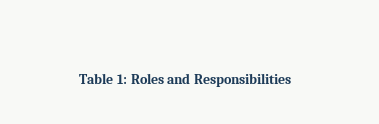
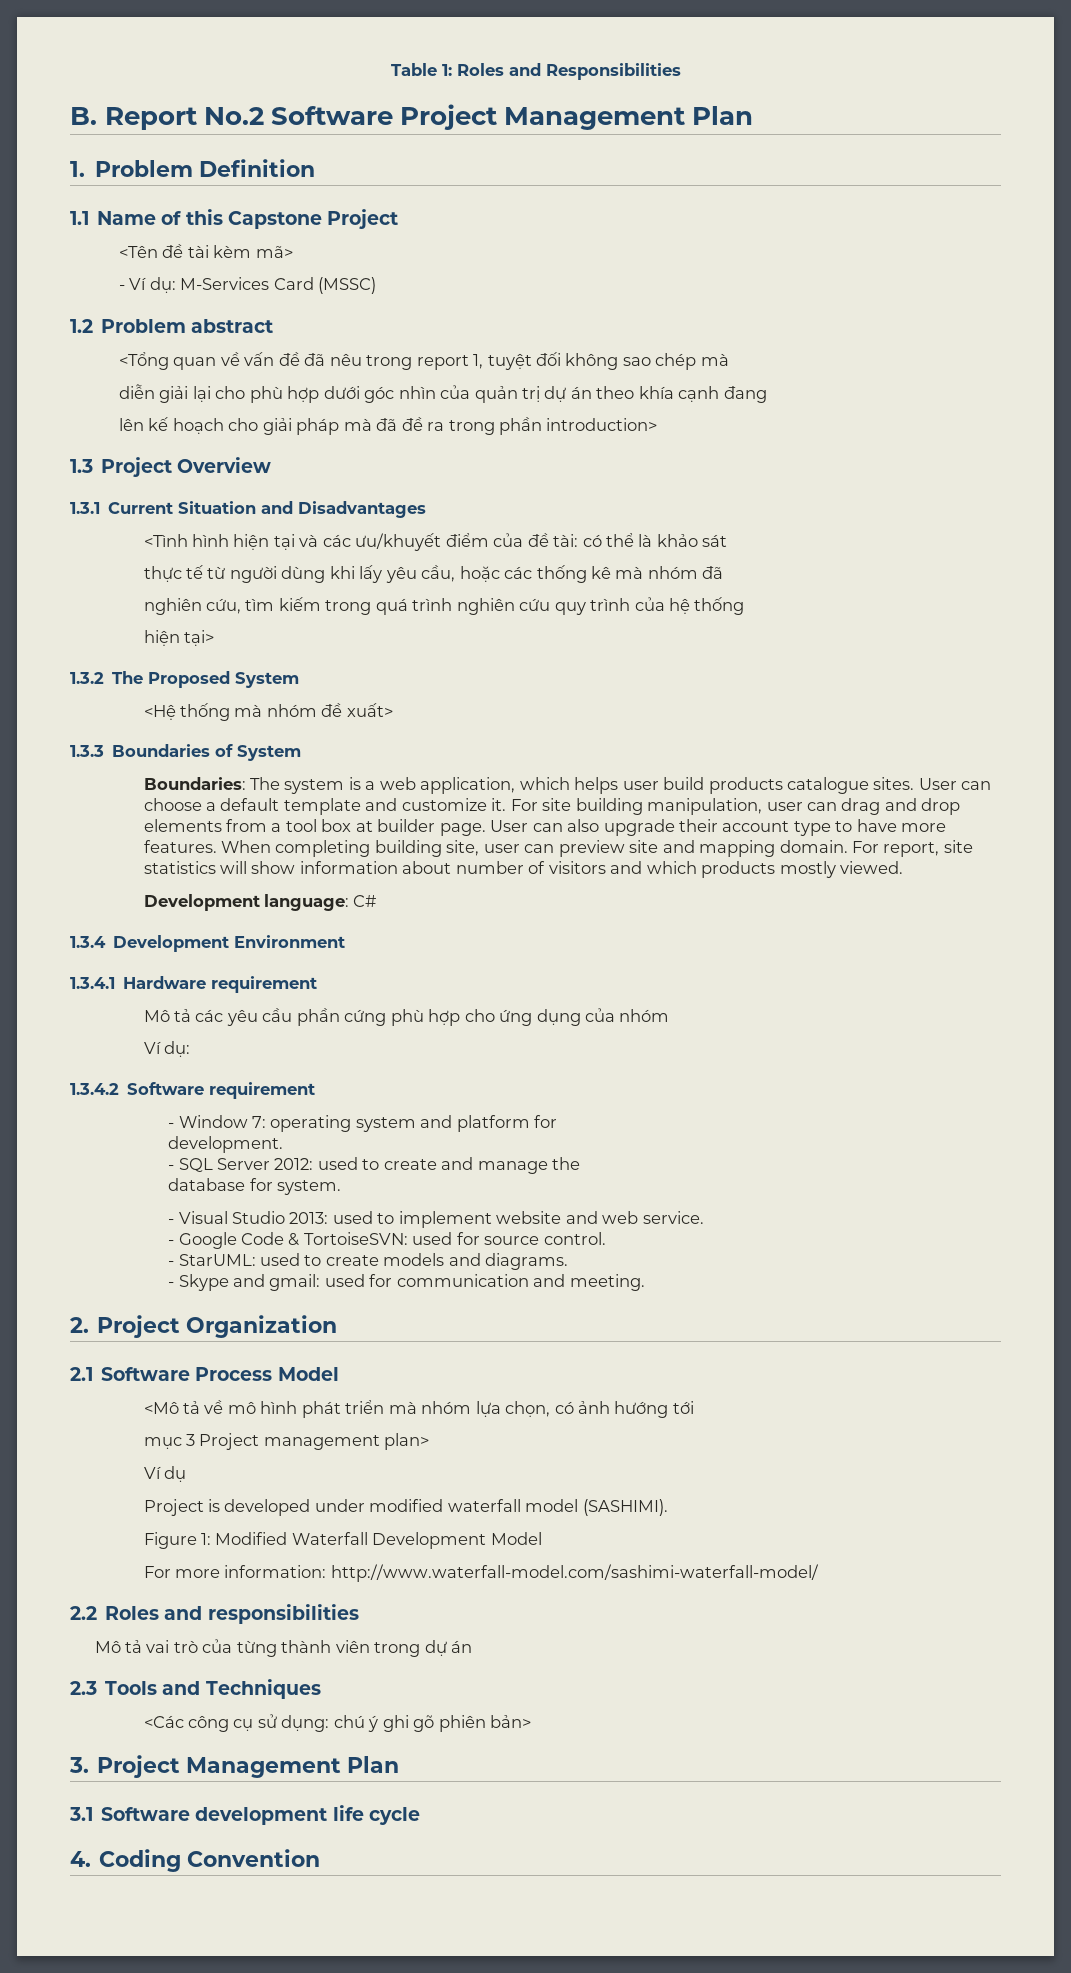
(292, 80) none -> [70,104,754,130] [70,159,315,177] [70,209,398,229] [119,244,293,258] [119,277,377,294] [70,319,274,333] [119,352,729,370] [119,384,767,403] [119,417,658,435] [70,457,272,477] [70,501,427,518] [143,533,728,551] [143,565,724,583] [143,597,745,615] [143,630,214,646] [70,671,300,688] [143,703,393,721] [70,744,302,761] [143,777,992,794] [143,798,961,815] [143,819,947,836] [143,840,973,857] [143,861,903,878] [143,894,377,911] [70,935,346,952] [70,976,318,993] [143,1008,670,1026] [143,1041,190,1057] [70,1082,316,1099] [168,1115,558,1132] [168,1136,284,1153] [168,1157,581,1174] [168,1178,341,1195] [168,1211,704,1228] [168,1232,606,1249] [168,1253,569,1270] [168,1274,645,1291] [70,1315,338,1338] [70,1367,339,1381] [143,1400,694,1418] [143,1433,430,1450] [143,1466,186,1482] [143,1499,668,1516] [143,1532,542,1549] [143,1564,819,1582] [70,1604,359,1624] [94,1639,473,1657] [70,1679,321,1699] [143,1714,532,1732] [69,1755,400,1778] [69,1805,420,1825] [70,1849,321,1872] // B. Report No.2 Software Project Management Plan // 1. Problem Definition // 1.1 Name of this Capstone Project // <Tên đề tài kèm mã> // - Ví dụ: M-Services Card (MSSC) // 1.2 Problem abstract // <Tổng quan về vấn đề đã nêu trong report 1, tuyệt đối không sao chép mà // diễn giải lại cho phù hợp dưới góc nhìn của quản trị dự án theo khía cạnh đang // lên kế hoạch cho giải pháp mà đã đề ra trong phần introduction> // 1.3 Project Overview // 1.3.1 Current Situation and Disadvantages // <Tình hình hiện tại và các ưu/khuyết điểm của đề tài: có thể là khảo sát // thực tế từ người dùng khi lấy yêu cầu, hoặc các thống kê mà nhóm đã // nghiên cứu, tìm kiếm trong quá trình nghiên cứu quy trình của hệ thống // hiện tại> // 1.3.2 The Proposed System // <Hệ thống mà nhóm đề xuất> // 1.3.3 Boundaries of System // Boundaries: The system is a web application, which helps user build products catalogue sites. User can choose a default template and customize it. For site building manipulation, user can drag and drop elements from a tool box at builder page. User can also upgrade their account type to have more features. When completing building site, user can preview site and mapping domain. For report, site statistics will show information about number of visitors and which products mostly viewed. // Development language: C# // 1.3.4 Development Environment // 1.3.4.1 Hardware requirement // Mô tả các yêu cầu phần cứng phù hợp cho ứng dụng của nhóm // Ví dụ: // 1.3.4.2 Software requirement // - Window 7: operating system and platform for // development. // - SQL Server 2012: used to create and manage the // database for system. // - Visual Studio 2013: used to implement website and web service. // - Google Code & TortoiseSVN: used for source control. // - StarUML: used to create models and diagrams. // - Skype and gmail: used for communication and meeting. // 2. Project Organization // 2.1 Software Process Model // <Mô tả về mô hình phát triển mà nhóm lựa chọn, có ảnh hướng tới // mục 3 Project management plan> // Ví dụ // Project is developed under modified waterfall model (SASHIMI). // Figure 1: Modified Waterfall Development Model // For more information: http://www.waterfall-model.com/sashimi-waterfall-model/ // 2.2 Roles and responsibilities // Mô tả vai trò của từng thành viên trong dự án // 2.3 Tools and Techniques // <Các công cụ sử dụng: chú ý ghi gõ phiên bản> // 3. Project Management Plan // 3.1 Software development life cycle // 4. Coding Convention

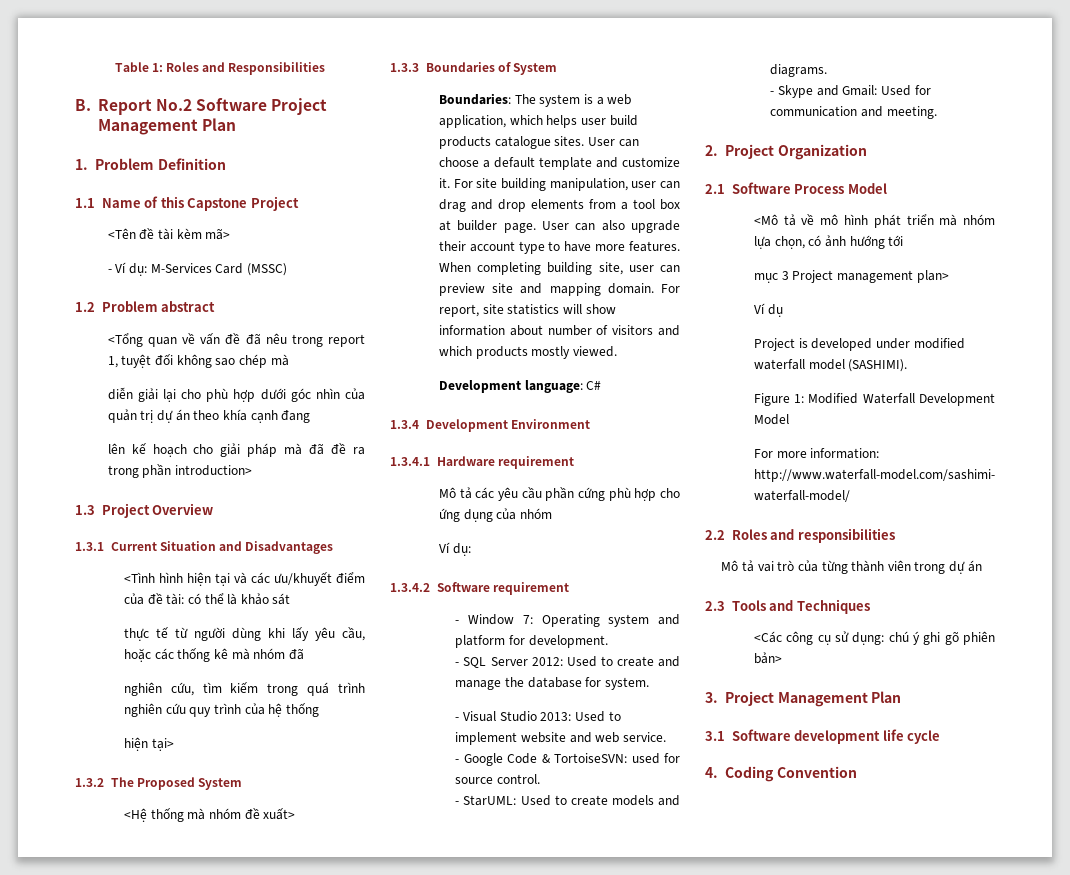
[270,1115,352,1132] operating -> [541,614,600,627] Operating
(558, 1121) // -> (525, 640) none
[317,1157,358,1170] used -> [566,656,597,667] Used
(581, 1163) // -> (524, 682) none
[332,1211,373,1224] used -> [574,711,605,722] Used
[259,1253,300,1266] used -> [520,795,551,806] Used
[269,1274,365,1291] gmail: used -> [842,85,911,96] Gmail: Used

